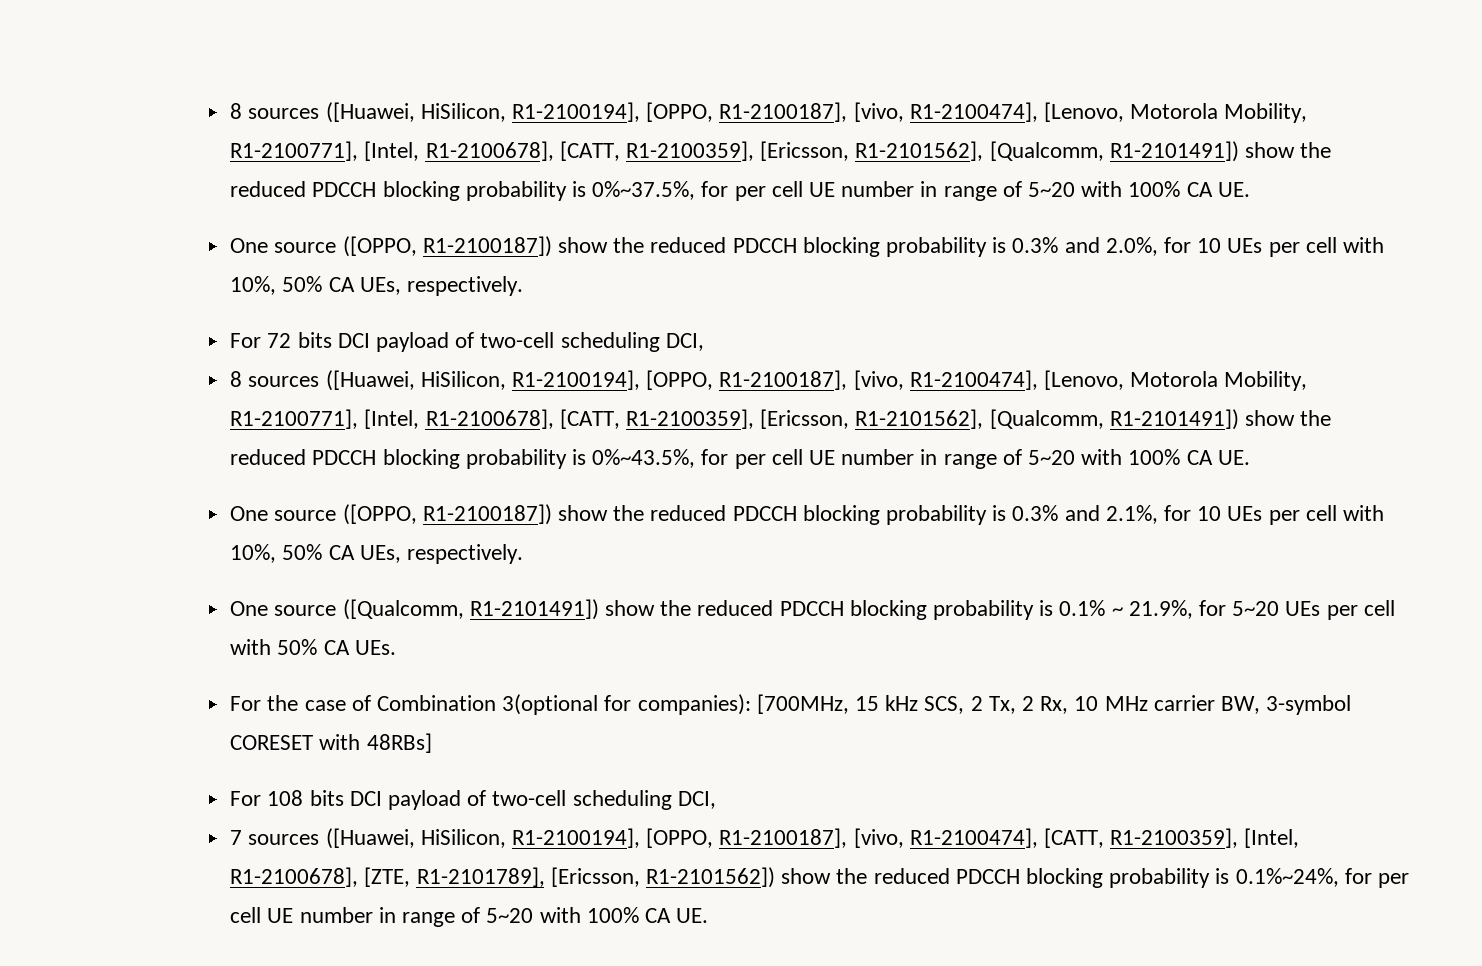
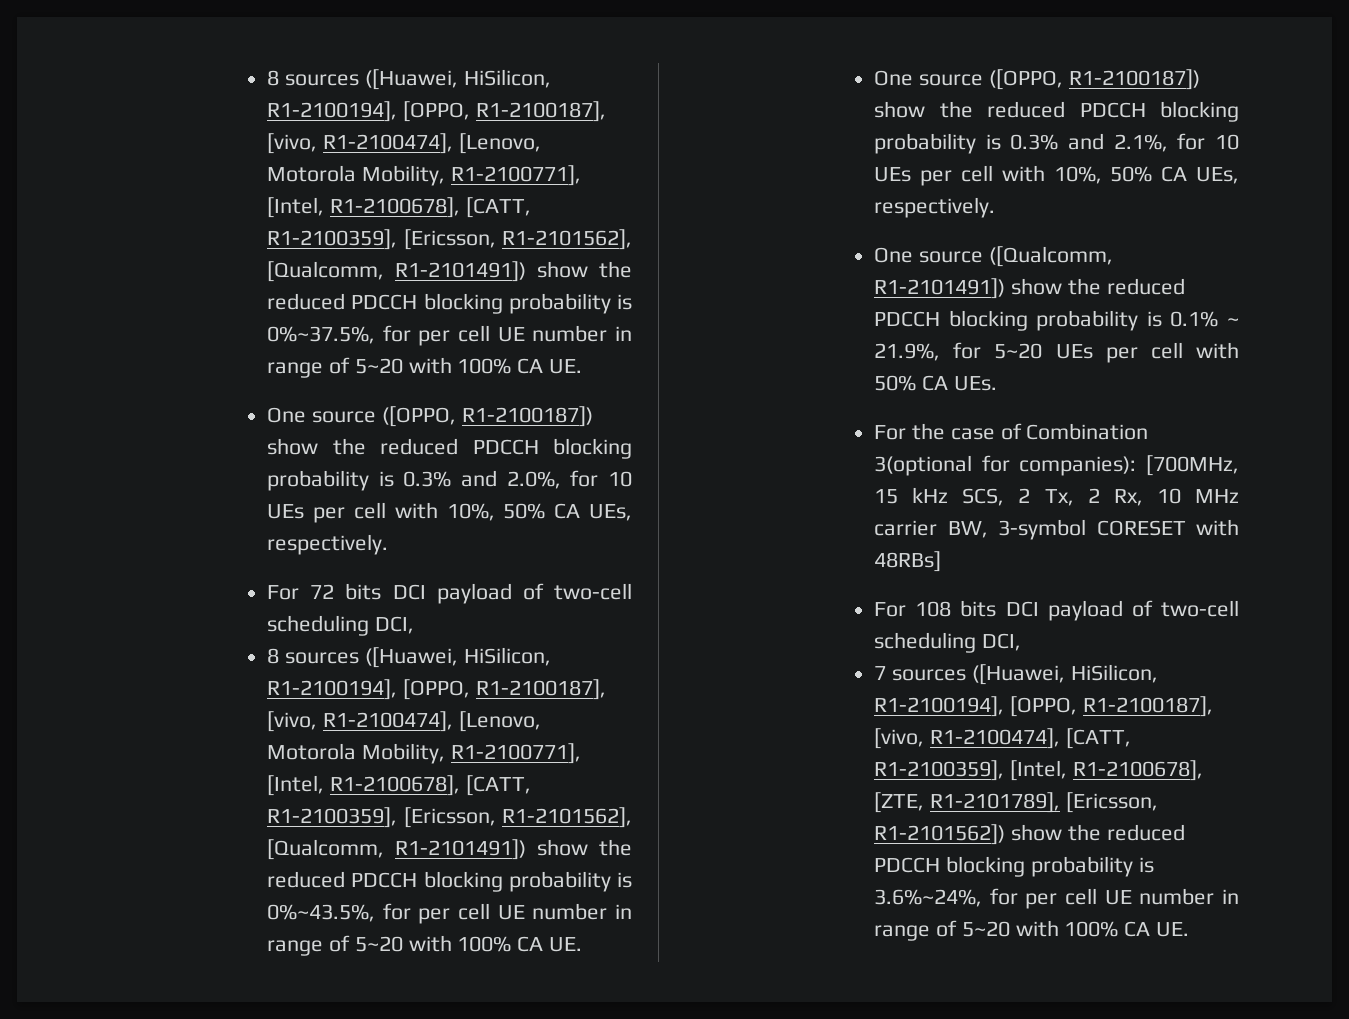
[1235,868,1339,887] 0.1%~24%, -> [874,889,983,907] 3.6%~24%,

